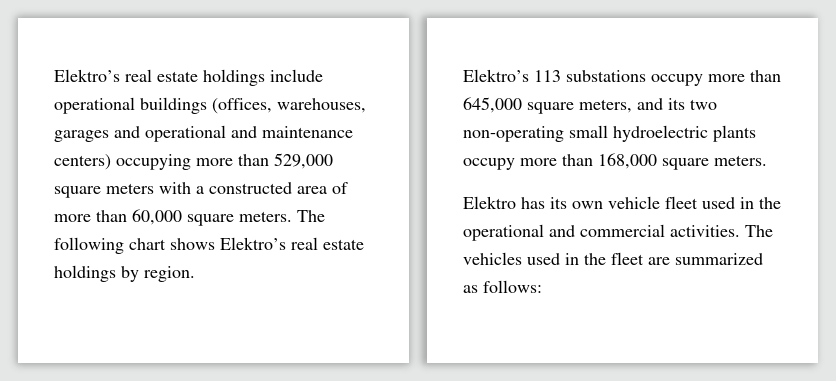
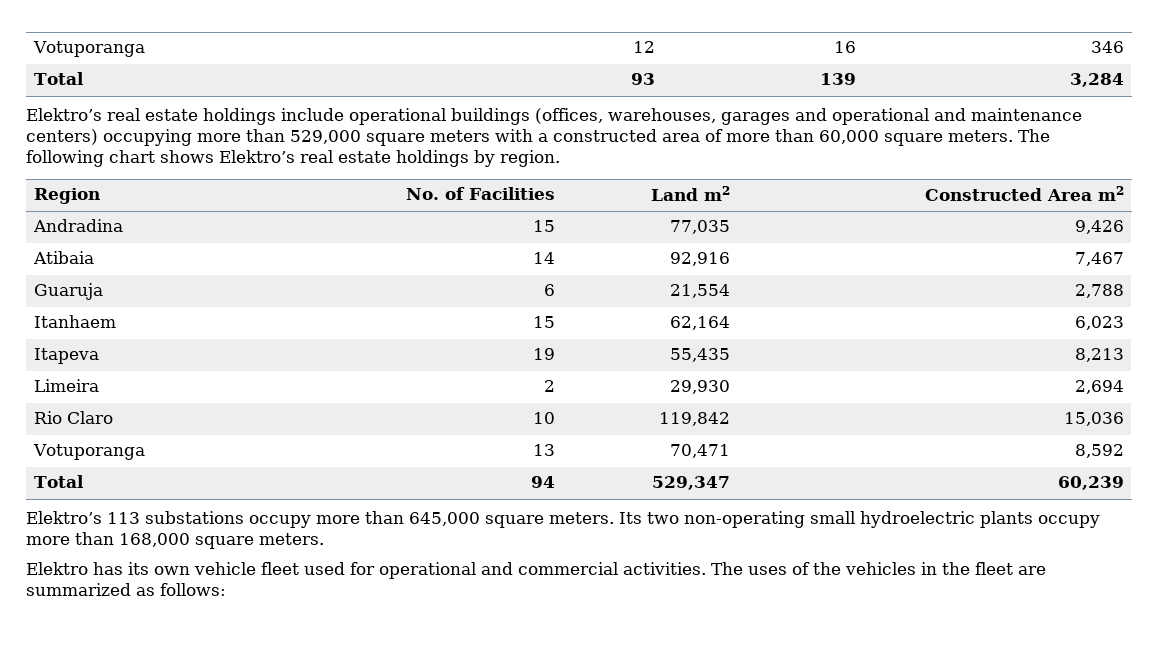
(54, 75) none -> [33,41,146,57] [632,41,655,53] [833,41,856,53] [1090,41,1124,53] [34,72,85,85] [630,73,655,85] [819,73,856,85] [1069,73,1124,87] Votuporanga | 12 | 16 | 346 // Total | 93 | 139 | 3,284 //
(195, 274) none -> [34,188,101,204] [405,187,555,200] [650,186,730,201] [924,186,1124,201] [33,219,124,232] [532,220,555,232] [669,220,730,234] [1074,220,1124,234] [33,251,95,264] [532,252,555,264] [669,252,730,266] [1074,252,1124,266] [34,283,104,300] [543,284,555,296] [669,284,730,298] [1074,284,1124,298] [34,315,117,328] [532,316,555,328] [669,316,730,330] [1074,316,1124,330] [34,348,100,364] [532,348,555,360] [669,348,730,362] [1074,348,1124,362] [34,379,100,392] [543,380,555,392] [669,380,730,394] [1074,380,1124,394] [34,411,114,424] [532,412,555,424] [658,412,730,426] [1063,412,1124,426] [33,444,146,460] [532,444,555,456] [669,444,730,458] [1074,444,1124,458] [34,475,85,488] [530,476,555,488] [651,476,730,490] [1057,476,1124,490] // Region | No. of Facilities | Land m2 | Constructed Area m2 // Andradina | 15 | 77,035 | 9,426 // Atibaia | 14 | 92,916 | 7,467 // Guaruja | 6 | 21,554 | 2,788 // Itanhaem | 15 | 62,164 | 6,023 // Itapeva | 19 | 55,435 | 8,213 // Limeira | 2 | 29,930 | 2,694 // Rio Claro | 10 | 119,842 | 15,036 // Votuporanga | 13 | 70,471 | 8,592 // Total | 94 | 529,347 | 60,239
[579,98,685,113] meters, and its -> [549,512,642,524] meters. Its
[740,197,781,209] in the -> [350,562,375,575] for
[463,252,560,265] vehicles used -> [748,562,916,575] uses of the vehicles

